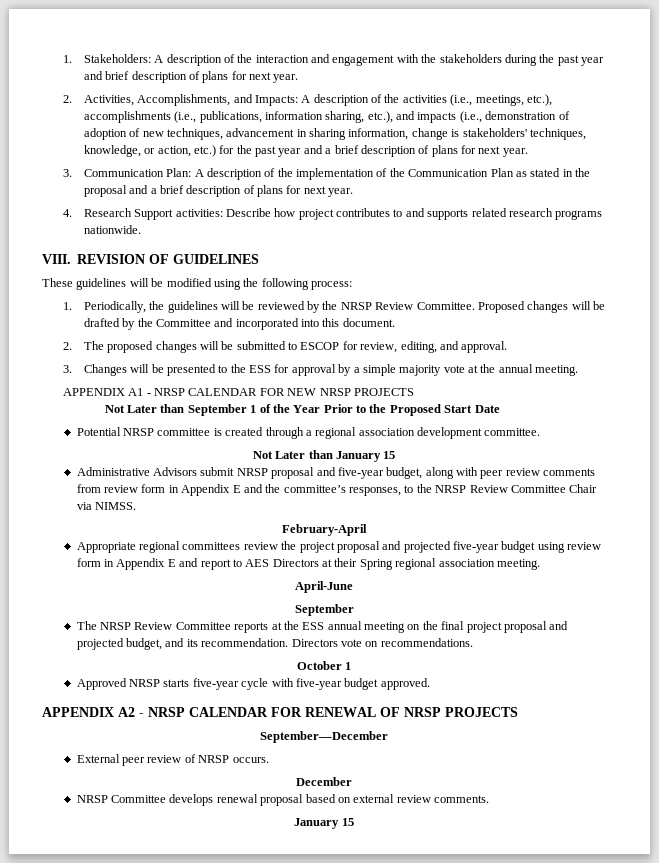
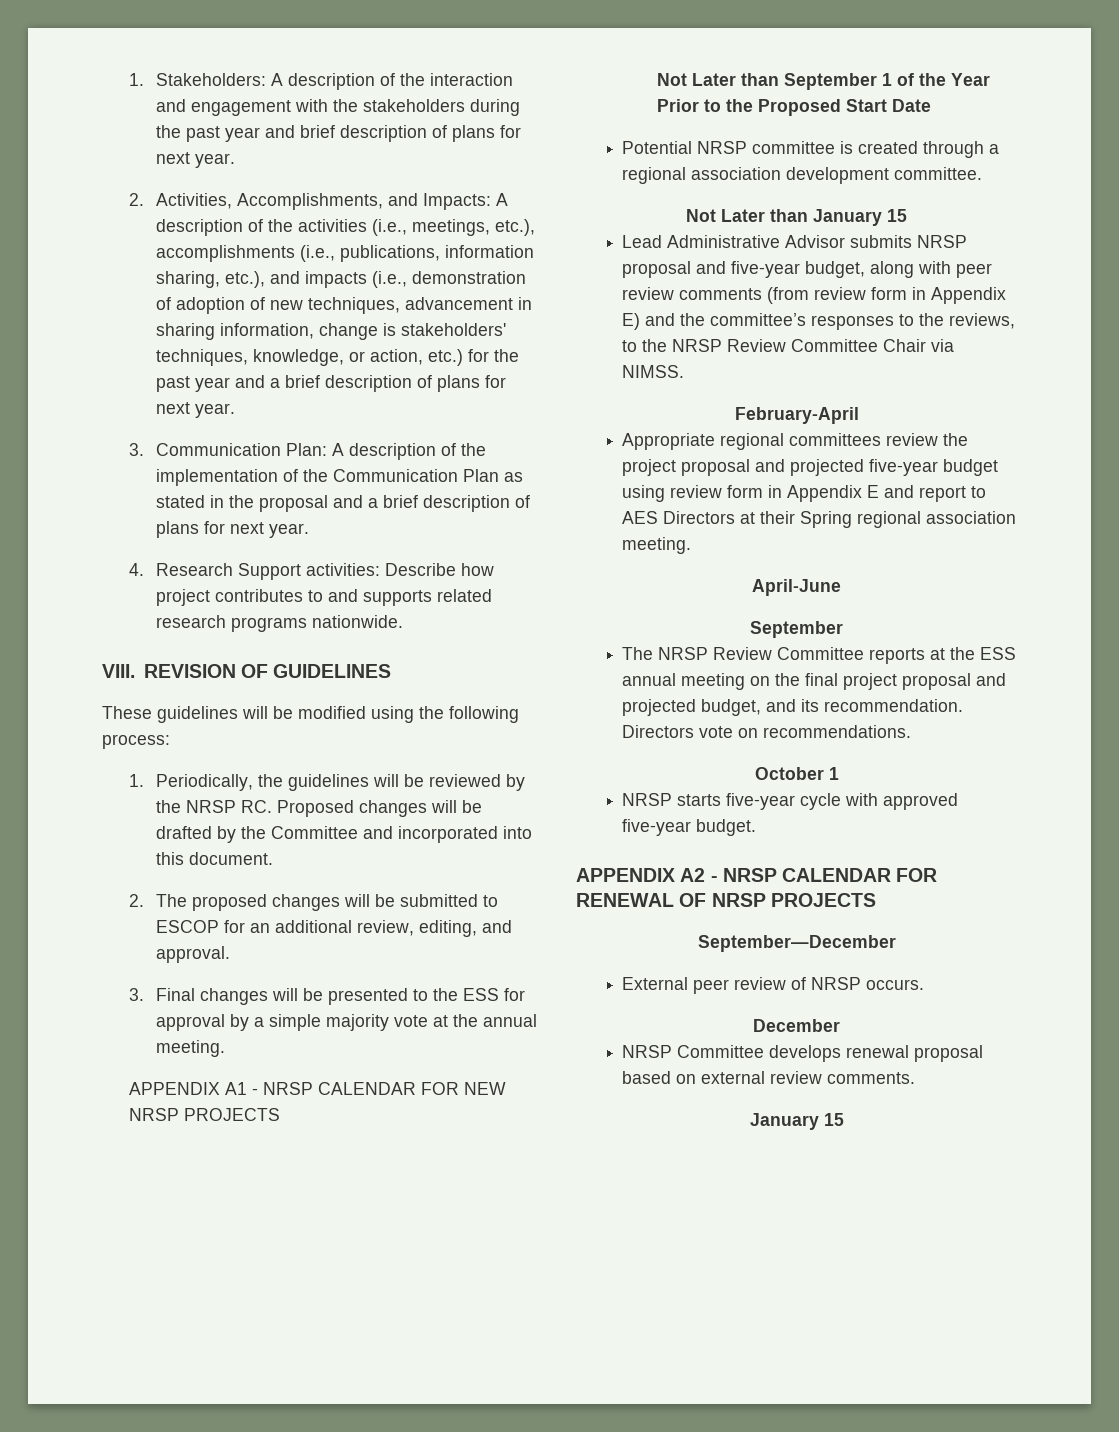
[375,302,475,310] Review Committee. -> [241,800,273,813] RC.
(358, 345) none -> [250,920,353,933] an additional
[83,364,127,376] Changes -> [156,988,269,1005] Final changes
[76,467,235,476] Administrative Advisors submit -> [622,235,913,248] Lead Administrative Advisor submits
[76,484,241,496] from review form in Appendix E -> [767,287,1007,304] [622,313,641,330] (from review form in Appendix E)
[349,487,402,496] responses, -> [811,313,1016,330] responses to the reviews,
[76,678,127,690] Approved -> (839, 773) none
[295,678,430,690] five-year budget approved. -> [883,793,959,810] [622,819,757,836] approved five-year budget.

